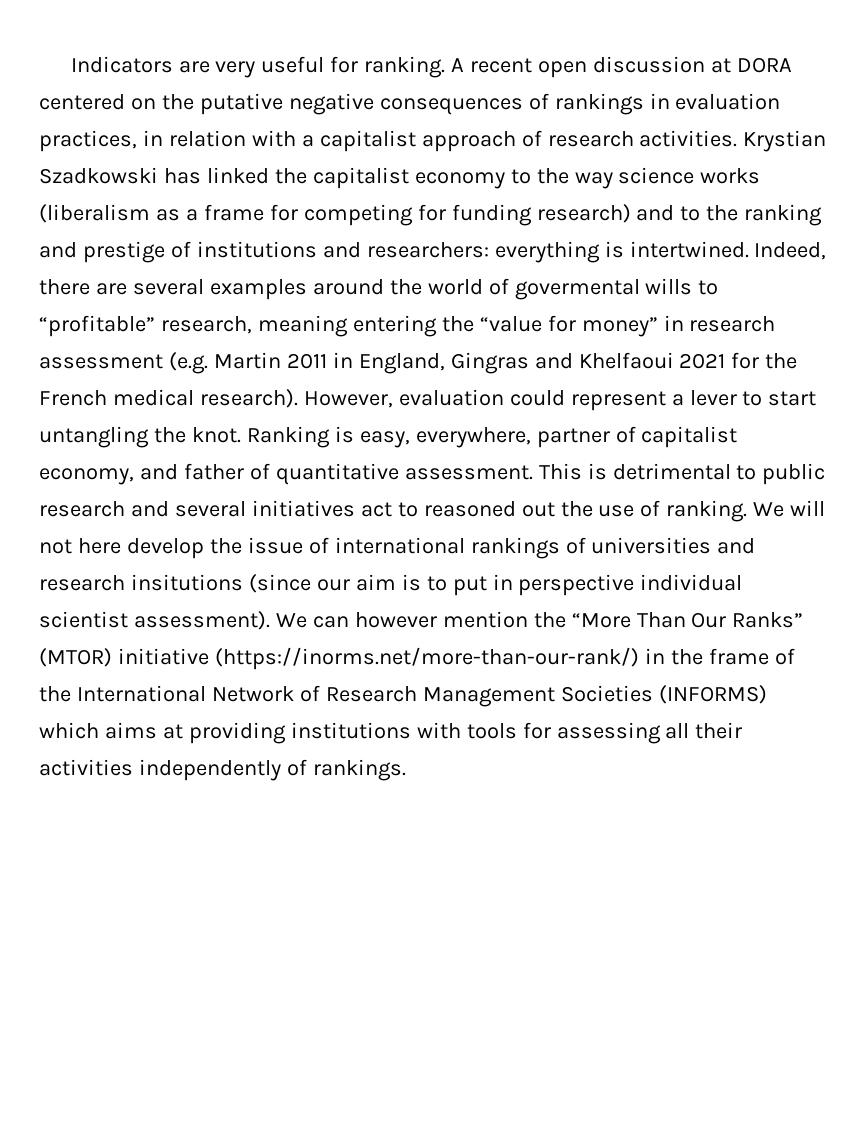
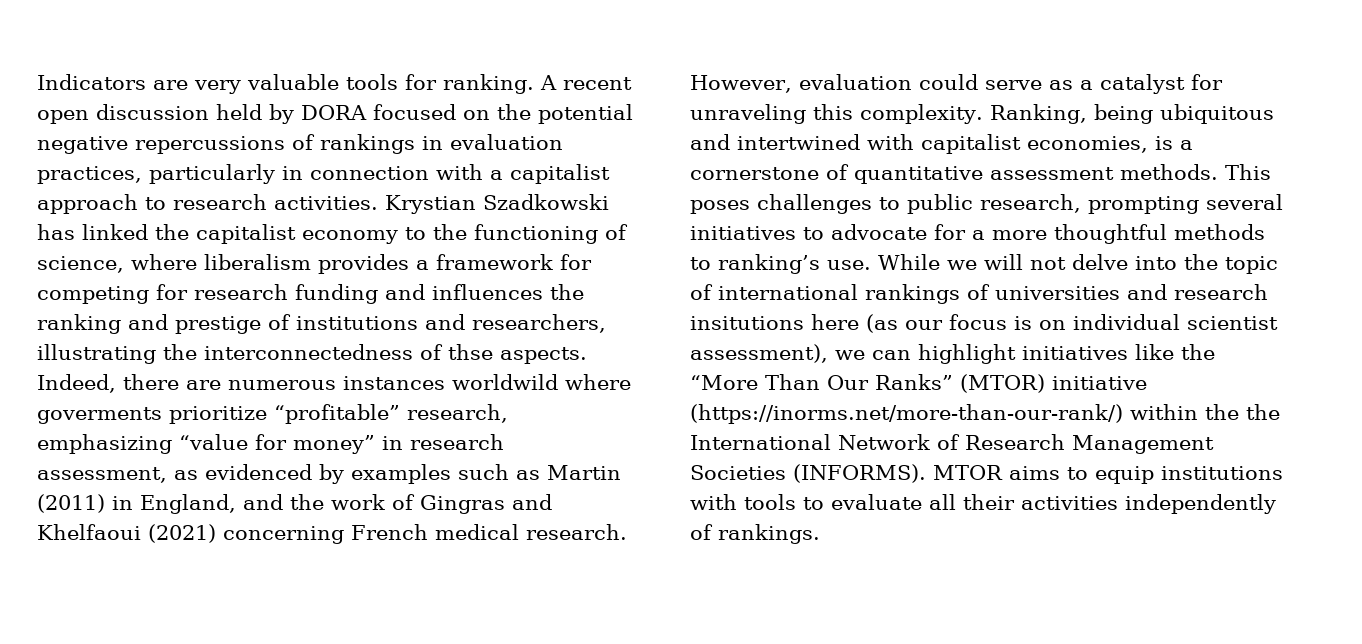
[261,56,325,73] useful -> [247,74,398,90] valuable tools
[710,57,792,73] [39,93,523,115] at DORA centered on the putative negative consequences -> [216,104,633,124] [37,136,285,154] held by DORA focused on the potential negative repercussions
[142,130,246,147] in relation -> [149,164,429,184] particularly in connection
[521,130,542,147] of -> [145,197,166,210] to
[574,167,761,189] [39,204,701,226] way science works (liberalism as a frame for competing for funding research) and to -> [474,224,628,244] [37,254,592,274] [37,284,543,304] functioning of science, where liberalism provides a framework for competing for research funding and influences
[366,241,827,263] [39,278,719,300] [39,315,474,337] researchers: everything is intertwined. Indeed, there are several examples around the world of govermental wills to “profitable” research, meaning entering the -> [472,314,606,333] [37,344,587,364] [37,374,631,393] [37,404,508,424] [37,434,172,454] researchers, illustrating the interconnectedness of thse aspects. Indeed, there are numerous instances worldwild where goverments prioritize “profitable” research, emphasizing
[39,352,798,374] assessment (e.g. Martin 2011 in England, Gingras and Khelfaoui 2021 for the -> [37,464,621,484] [37,494,552,514] [37,524,344,544] assessment, as evidenced by examples such as Martin (2011) in England, and the work of Gingras and Khelfaoui (2021) concerning
[199,389,298,408] research). -> [526,524,627,540] research.
[570,390,817,411] [39,426,738,448] [39,463,826,485] [39,500,826,522] [39,537,303,559] represent a lever to start untangling the knot. Ranking is easy, everywhere, partner of capitalist economy, and father of quantitative assessment. This is detrimental to public research and several initiatives act to reasoned out the use of ranking. We will not here develop the issue -> [984,74,1223,94] [690,104,1274,124] [690,134,1193,154] [690,164,1271,184] [690,194,1283,214] [690,224,1265,244] [690,254,1278,274] serve as a catalyst for unraveling this complexity. Ranking, being ubiquitous and intertwined with capitalist economies, is a cornerstone of quantitative assessment methods. This poses challenges to public research, prompting several initiatives to advocate for a more thoughtful methods to ranking’s use. While we will not delve into the topic
[248,574,743,596] [39,611,528,630] (since our aim is to put in perspective individual scientist assessment). We can however mention -> [811,314,1278,333] [690,344,1174,364] here (as our focus is on individual scientist assessment), we can highlight initiatives like
[644,648,795,665] in the frame of -> [1130,404,1239,420] within the
[658,685,767,704] [39,722,286,744] (INFORMS) which aims at providing -> [793,464,1154,484] (INFORMS). MTOR aims to equip
[522,722,661,744] for assessing -> [803,494,922,510] to evaluate

